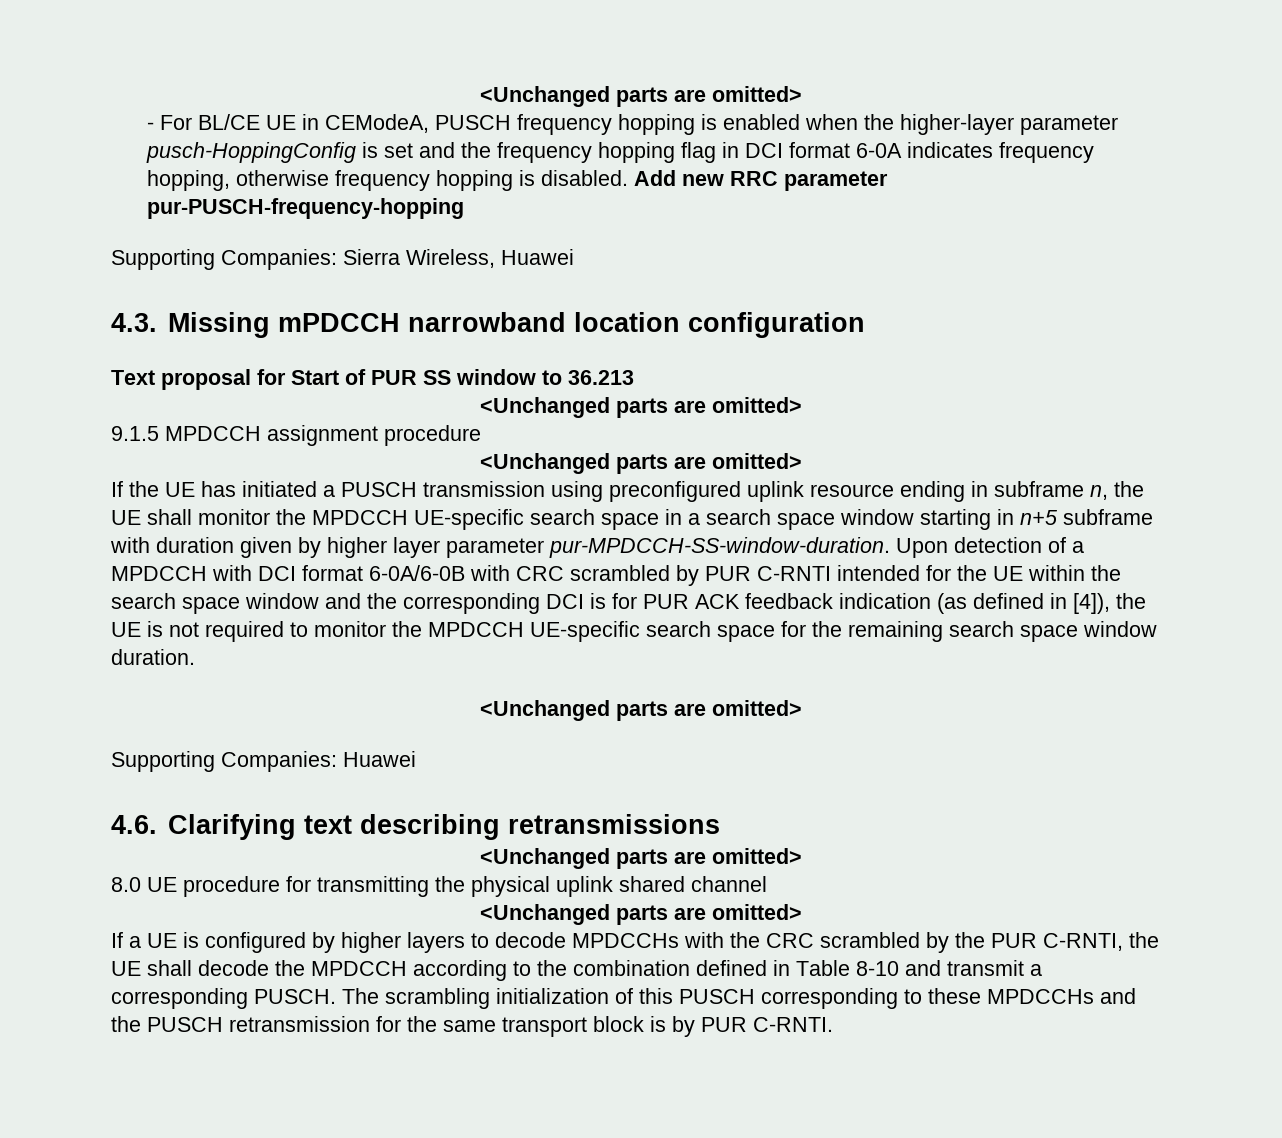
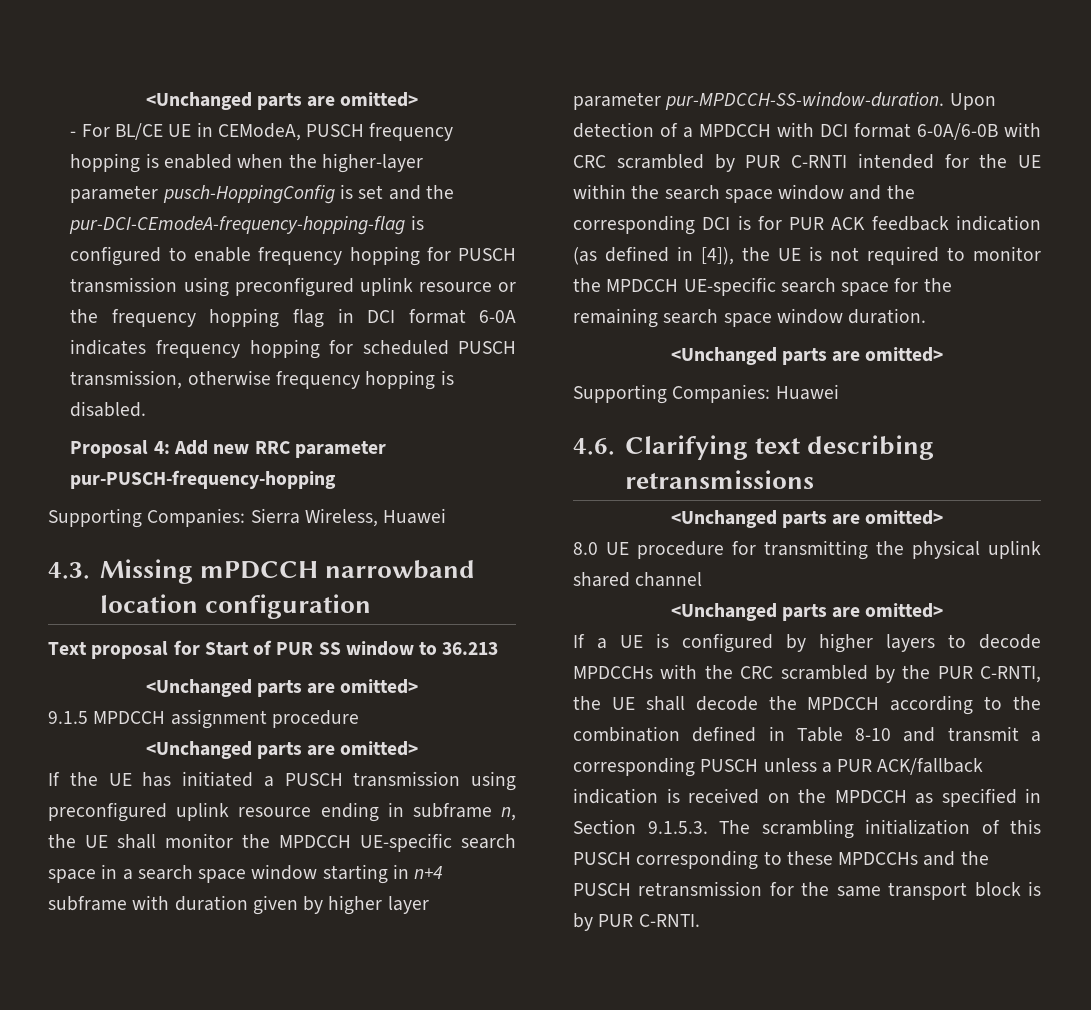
(491, 150) none -> [69,215,424,235] [70,246,516,266] [70,277,516,297] [70,309,99,323] pur-DCI-CEmodeA-frequency-hopping-flag is configured to enable frequency hopping for PUSCH transmission using preconfigured uplink resource or the
[146,170,230,191] hopping, -> [249,339,516,359] [70,370,183,389] hopping for scheduled PUSCH transmission,
(628, 178) none -> [70,440,170,458] // Proposal 4:
[1020,510,1058,525] n+5 -> [414,866,443,879] n+4
[254,989,336,1004] PUSCH. -> [700,758,984,775] [573,788,1041,807] [573,819,708,834] PUSCH unless a PUR ACK/fallback indication is received on the MPDCCH as specified in Section 9.1.5.3.

